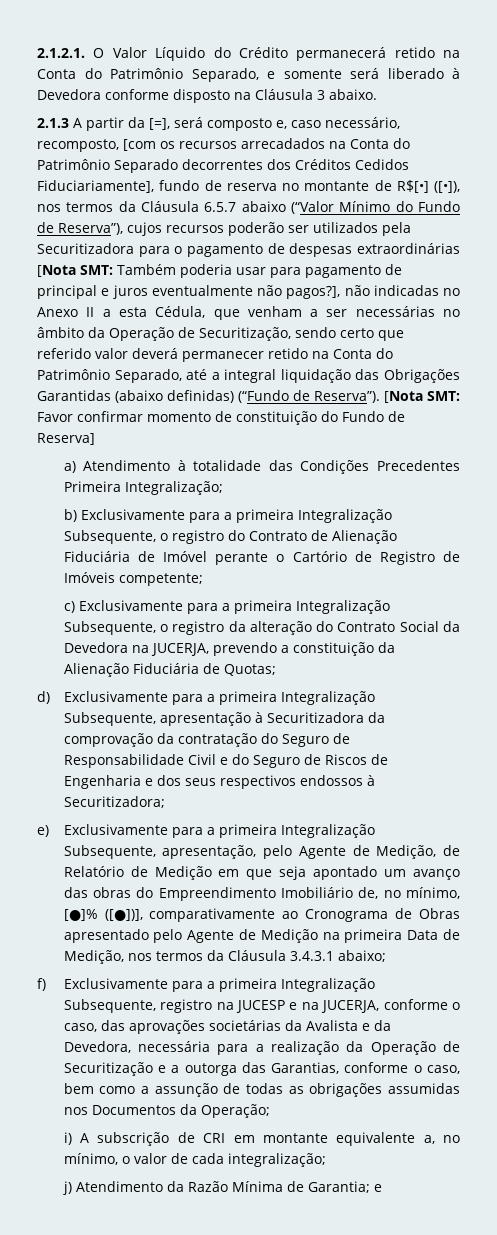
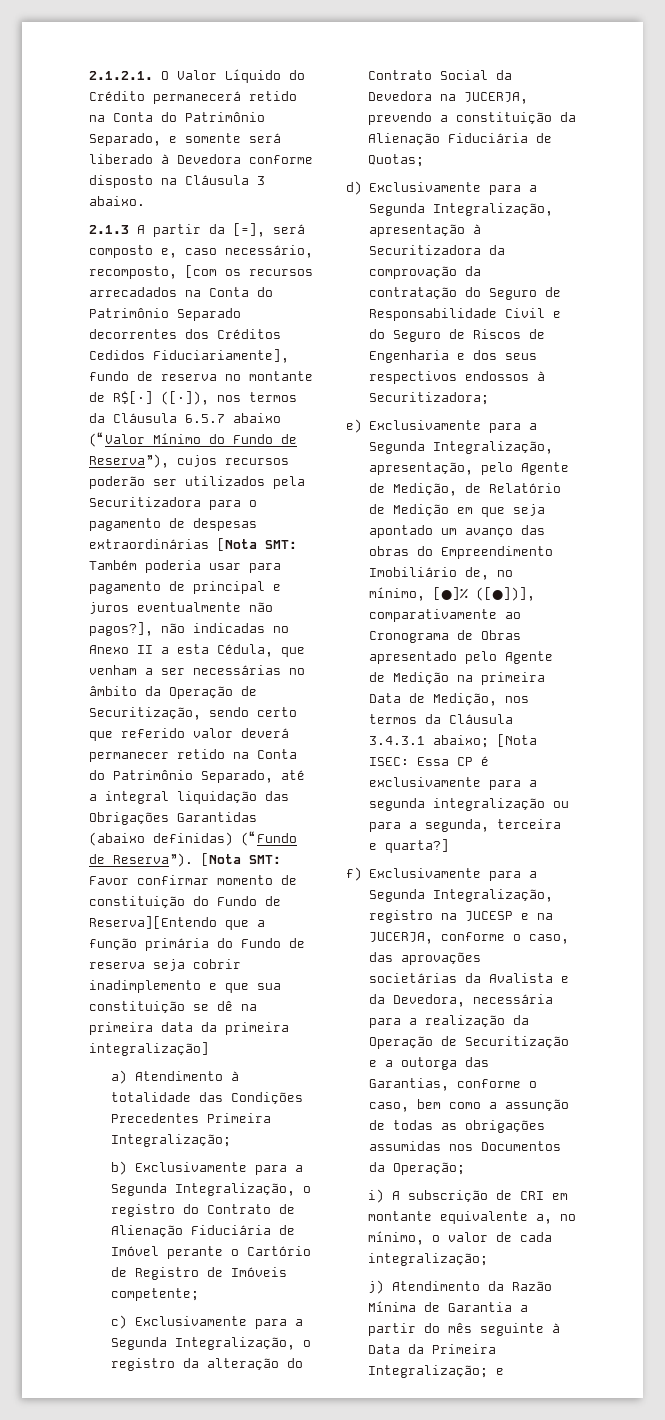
[37,433,95,445] Reserva] -> [89,916,265,930] [89,938,305,951] [89,959,241,971] [89,980,281,993] [89,1001,257,1013] [89,1022,289,1035] [89,1042,209,1056] Reserva][Entendo que a função primária do Fundo de reserva seja cobrir inadimplemento e que sua constituição se dê na primeira data da primeira integralização]
[235,509,392,523] [63,530,156,544] primeira Integralização Subsequente, -> [110,1183,295,1196] Segunda Integralização,
[233,600,390,614] [63,621,156,635] primeira Integralização Subsequente, -> [110,1337,295,1350] Segunda Integralização,
[218,691,375,705] [63,712,156,726] primeira Integralização Subsequente, -> [368,203,553,216] Segunda Integralização,
[218,824,375,838] [63,845,156,859] primeira Integralização Subsequente, -> [368,441,553,454] Segunda Integralização,
(386, 956) none -> [496,734,537,747] [368,756,489,766] [368,777,537,790] [368,798,569,811] [368,819,561,832] [368,839,449,853] [Nota ISEC: Essa CP é exclusivamente para a segunda integralização ou para a segunda, terceira e quarta?]
[218,978,375,992] [63,999,156,1013] primeira Integralização Subsequente, -> [368,889,553,902] Segunda Integralização,
[307,1181,370,1193] Garantia; -> [447,1302,528,1312] [367,1323,560,1336] [367,1344,496,1354] [367,1365,488,1378] Garantia a partir do mês seguinte à Data da Primeira Integralização;

